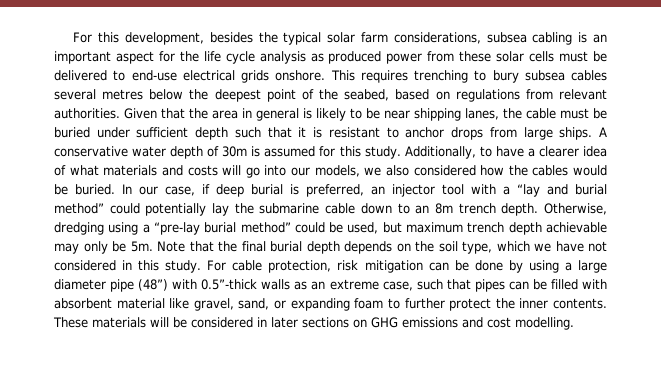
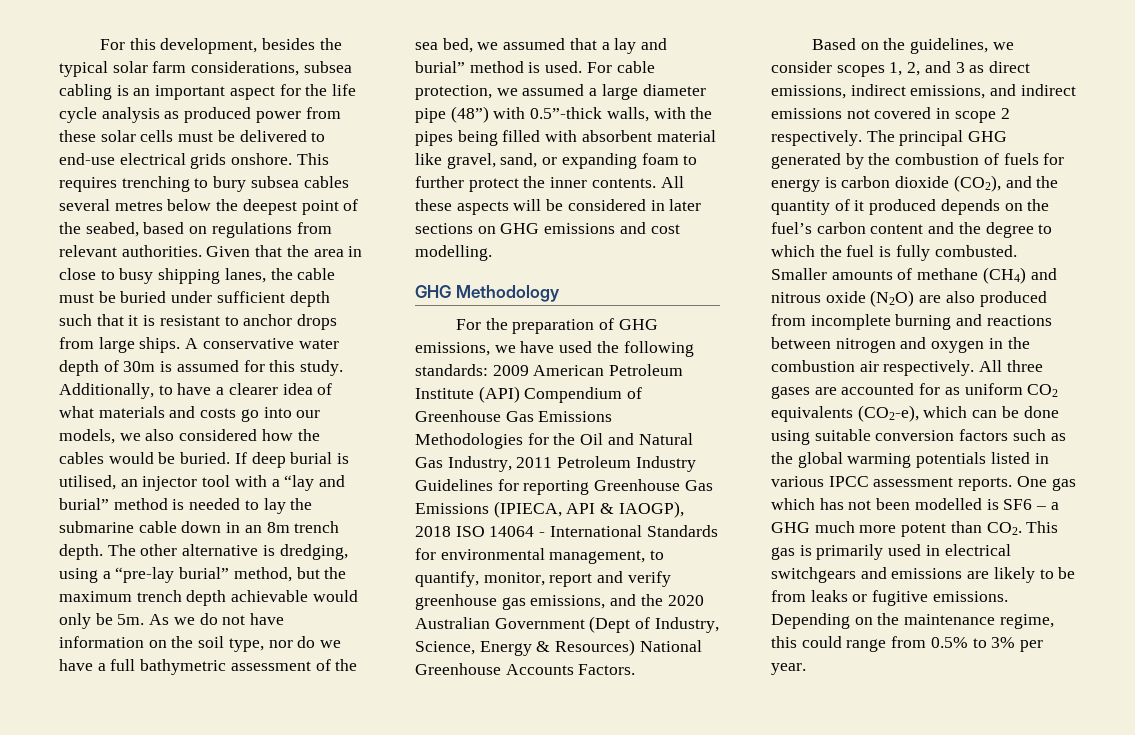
[256,108,410,121] general is likely to be near -> [59,268,154,284] close to busy
[222,165,242,175] will -> (237, 413) none
[122,184,210,196] In our case, if -> [234,452,247,464] If
[306,184,364,197] preferred, -> [59,475,116,490] utilised,
[575,184,607,195] [54,203,207,216] burial method” could potentially -> [59,498,259,510] burial” method is needed to
[397,203,410,214] to -> [226,522,241,533] in
[543,203,607,215] [54,222,402,235] Otherwise, dredging using a “pre-lay burial method” could be used, but -> [107,544,348,560] [59,567,347,583] The other alternative is dredging, using a “pre-lay burial” method, but the
[54,243,79,254] may -> [312,590,358,602] would
[157,241,607,254] [54,260,559,273] Note that the final burial depth depends on the soil type, which we have not considered in this study. For cable protection, risk mitigation can be done by using -> [149,613,285,625] [59,636,342,652] [59,659,358,675] [415,38,668,54] [415,61,655,73] [415,84,585,100] As we do not have information on the soil type, nor do we have a full bathymetric assessment of the sea bed, we assumed that a lay and burial” method is used. For cable protection, we assumed
[261,279,547,292] walls as an extreme case, such that pipes can be -> [606,107,713,122] [415,130,498,146] walls, with the pipes being
[53,317,146,328] These materials -> [660,176,684,188] [415,199,509,215] All these aspects
(574, 323) none -> [415,285,560,302] [455,318,658,334] [415,341,694,357] [415,364,684,376] [415,386,643,403] [415,410,613,422] [415,433,693,449] [415,456,696,472] [415,479,713,495] [415,501,684,518] [415,525,718,537] [415,548,665,564] [415,571,671,587] [415,594,704,610] [415,616,719,633] [415,639,702,656] [415,663,636,675] [811,38,1014,54] [771,61,1031,77] [771,84,1076,99] [771,107,1010,123] [771,130,1008,146] [771,153,1065,169] [771,175,1059,192] [771,199,1050,215] [771,222,1053,238] [771,245,1017,261] [771,267,1057,284] [771,290,1047,307] [771,314,1052,330] [771,337,1030,353] [771,360,1043,376] [771,383,1059,399] [771,405,1059,422] [771,429,1066,445] [771,452,1049,468] [771,476,1076,491] [771,498,1059,510] [771,521,1059,537] [771,544,1011,560] [771,567,1076,583] [771,590,1008,606] [771,613,1054,629] [771,636,1044,652] [771,663,806,675] // GHG Methodology // For the preparation of GHG emissions, we have used the following standards: 2009 American Petroleum Institute (API) Compendium of Greenhouse Gas Emissions Methodologies for the Oil and Natural Gas Industry, 2011 Petroleum Industry Guidelines for reporting Greenhouse Gas Emissions (IPIECA, API & IAOGP), 2018 ISO 14064 - International Standards for environmental management, to quantify, monitor, report and verify greenhouse gas emissions, and the 2020 Australian Government (Dept of Industry, Science, Energy & Resources) National Greenhouse Accounts Factors. // Based on the guidelines, we consider scopes 1, 2, and 3 as direct emissions, indirect emissions, and indirect emissions not covered in scope 2 respectively. The principal GHG generated by the combustion of fuels for energy is carbon dioxide (CO2), and the quantity of it produced depends on the fuel’s carbon content and the degree to which the fuel is fully combusted. Smaller amounts of methane (CH4) and nitrous oxide (N2O) are also produced from incomplete burning and reactions between nitrogen and oxygen in the combustion air respectively. All three gases are accounted for as uniform CO2 equivalents (CO2-e), which can be done using suitable conversion factors such as the global warming potentials listed in various IPCC assessment reports. One gas which has not been modelled is SF6 – a GHG much more potent than CO2. This gas is primarily used in electrical switchgears and emissions are likely to be from leaks or fugitive emissions. Depending on the maintenance regime, this could range from 0.5% to 3% per year.

